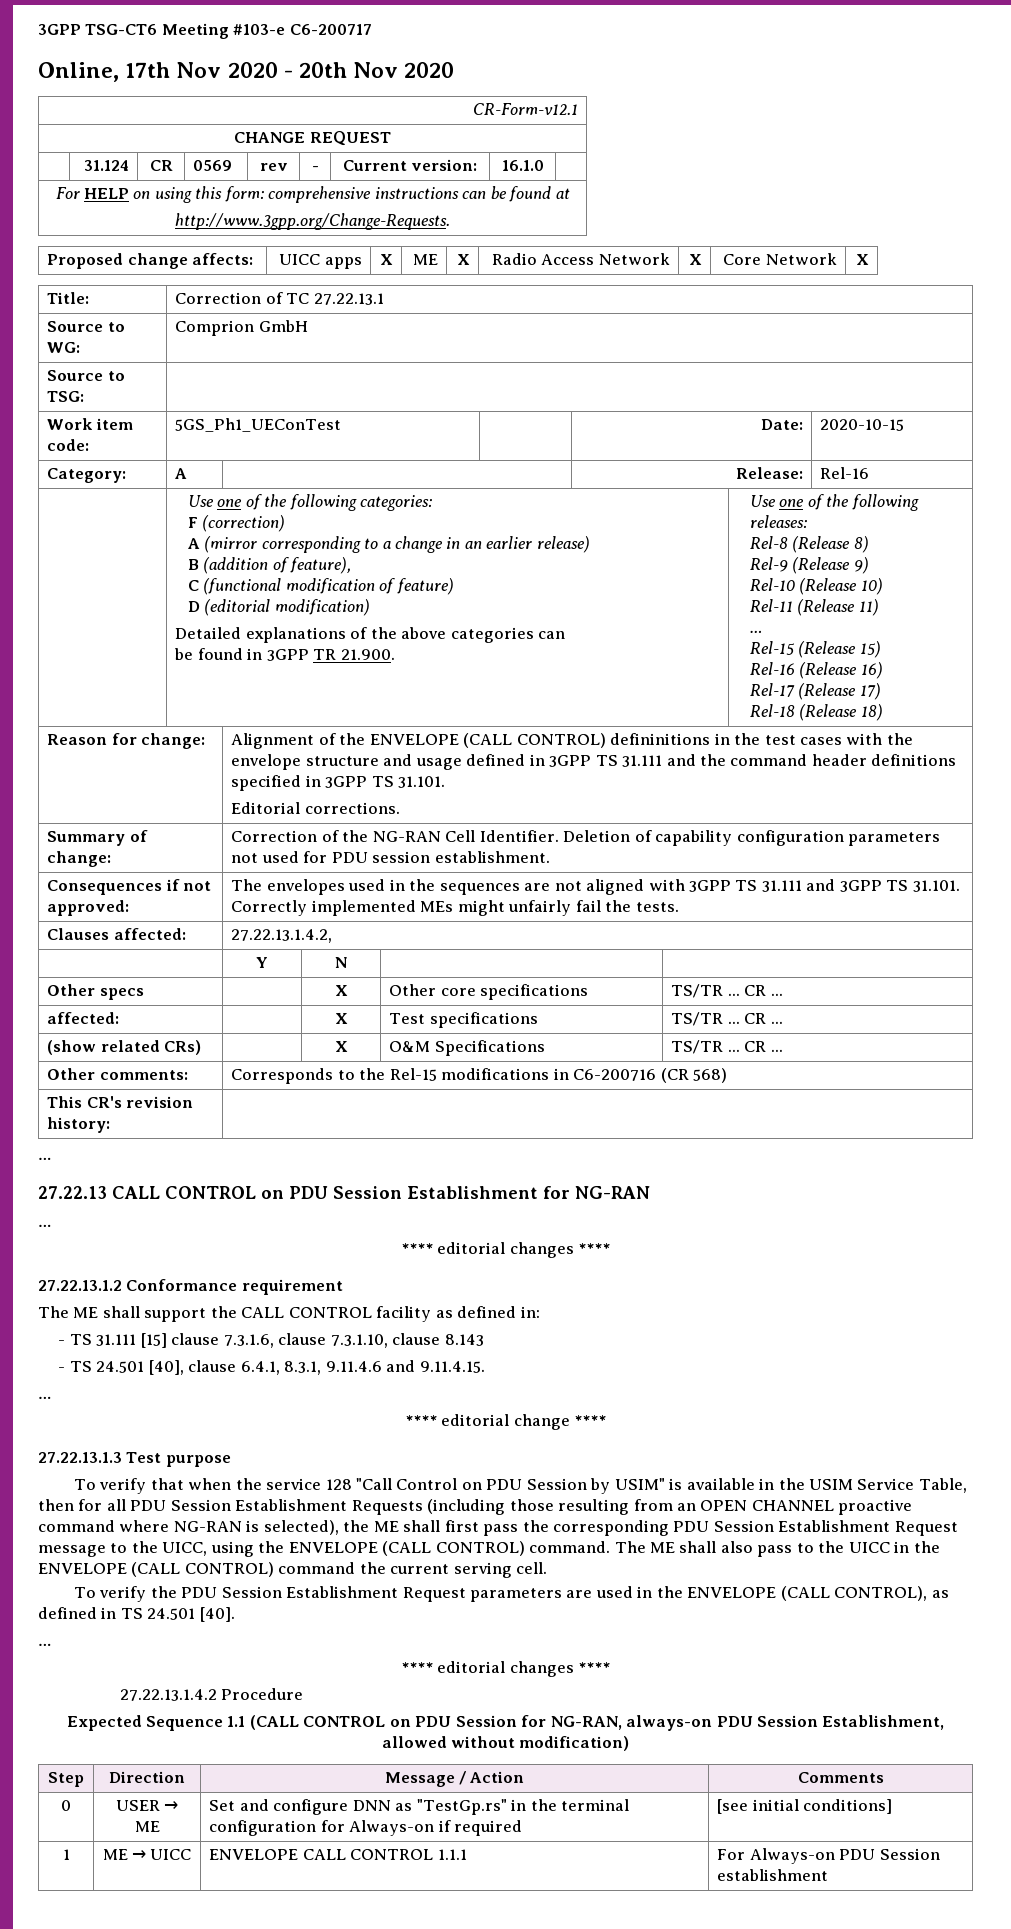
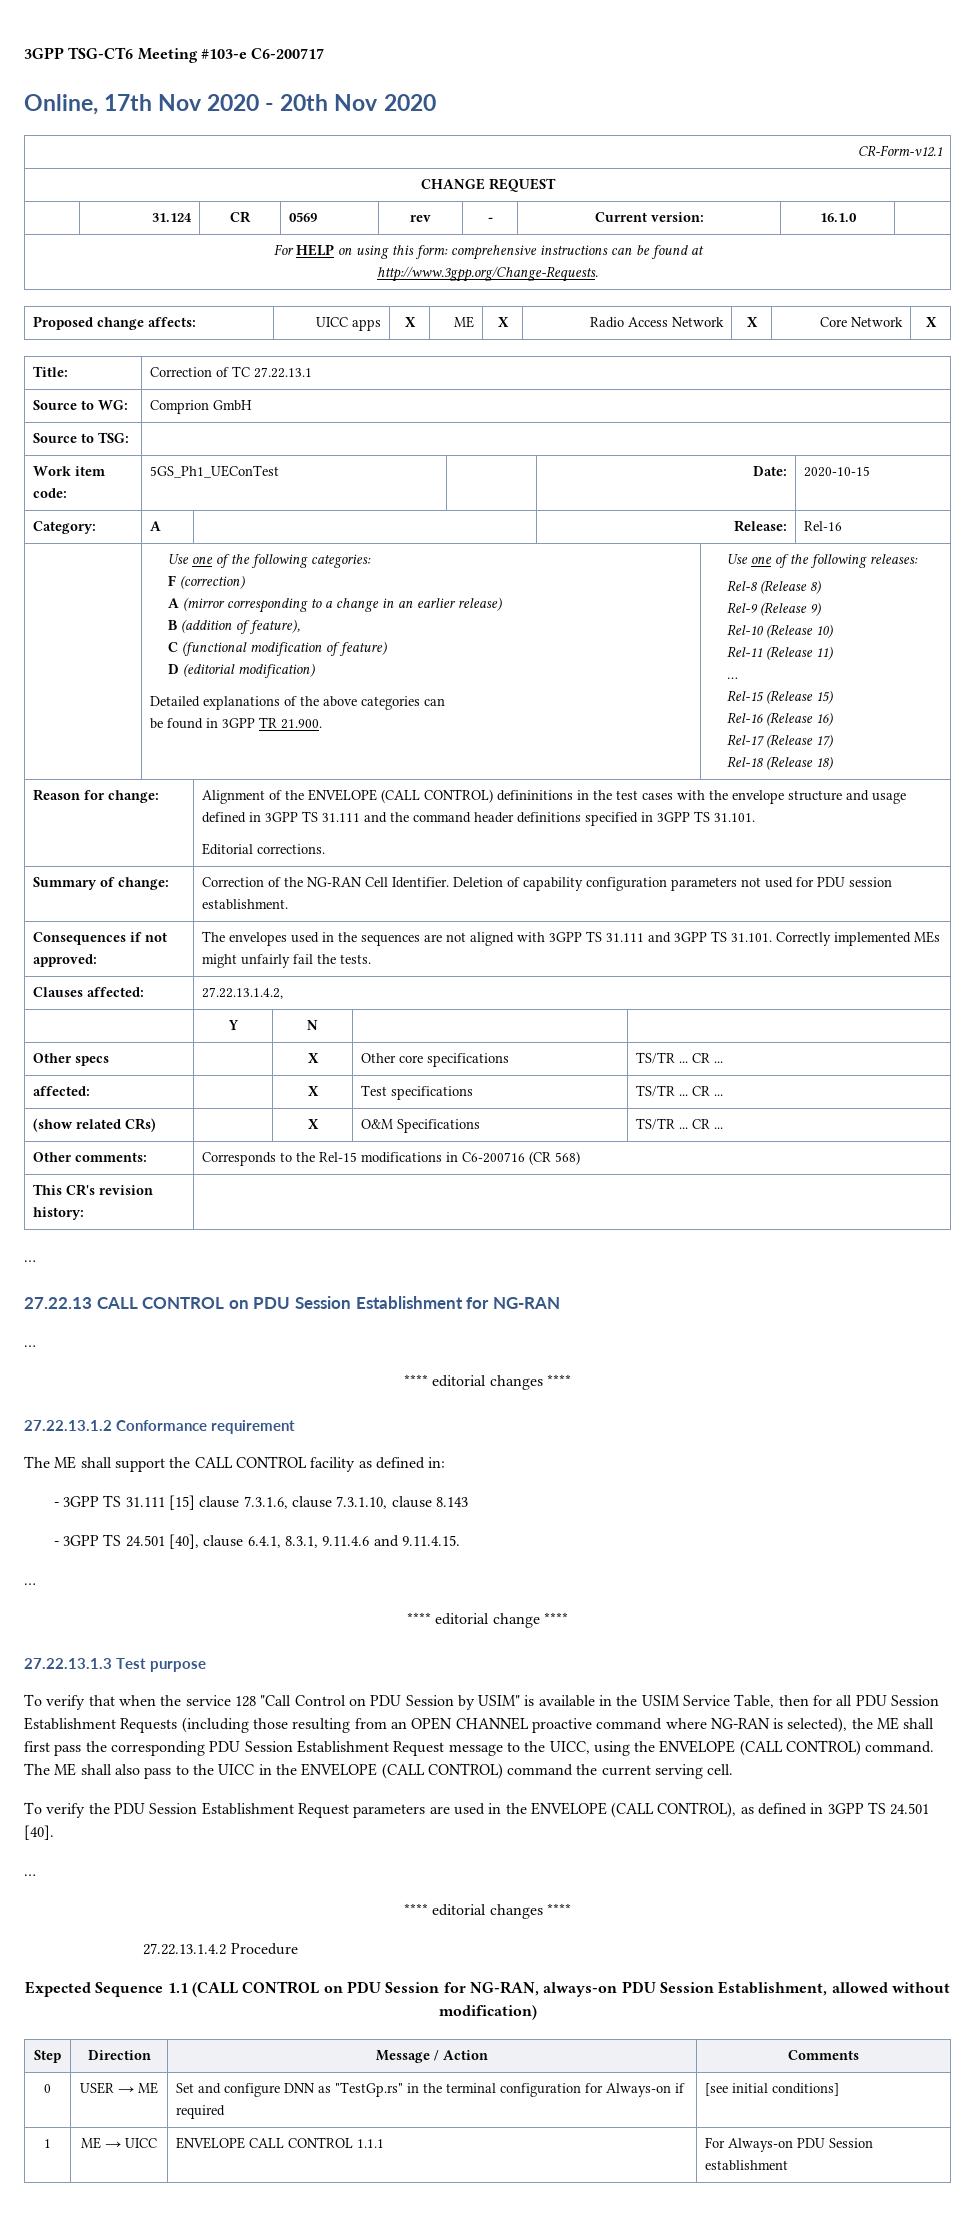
(66, 1342) none -> [63,1496,100,1507] 3GPP
(66, 1369) none -> [63,1535,100,1546] 3GPP
(117, 1613) none -> [827,1803,864,1814] 3GPP

